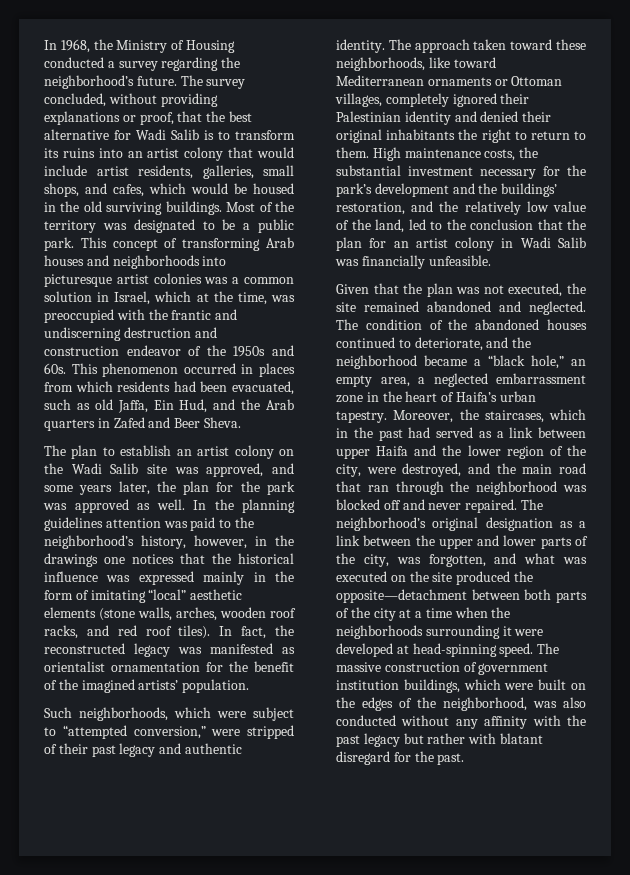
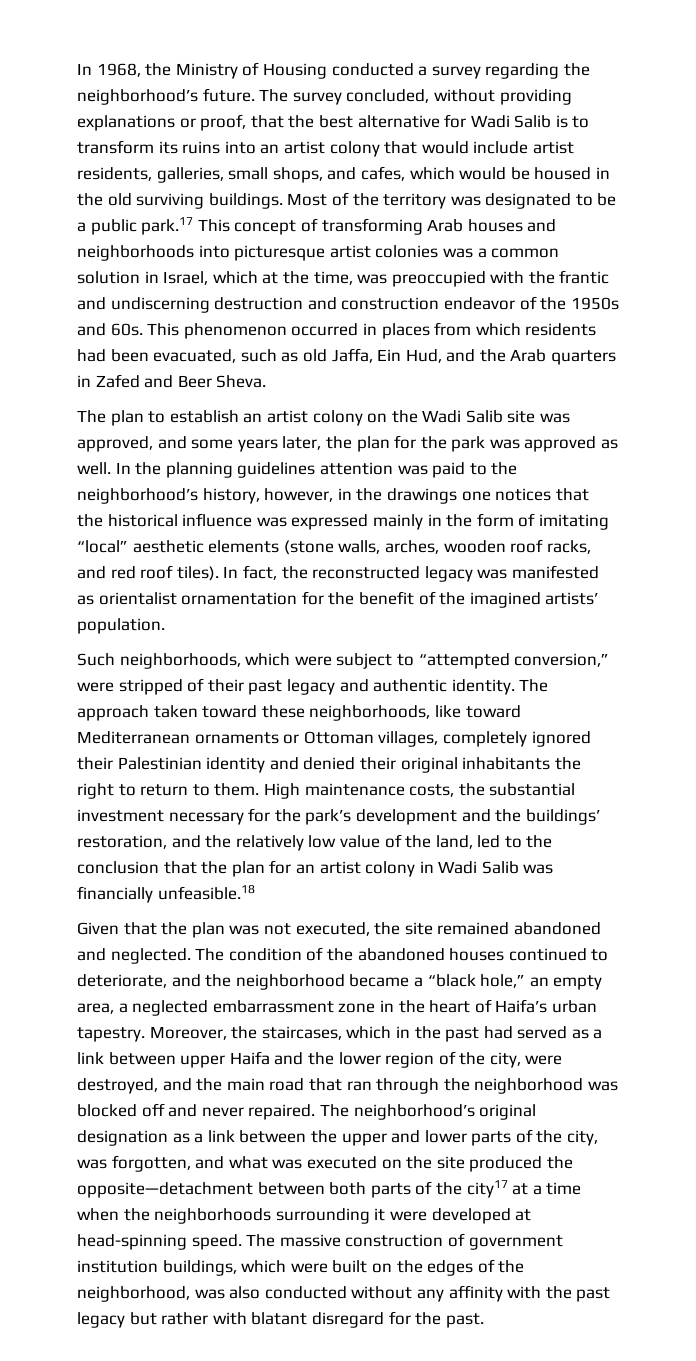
[44,237,74,251] park. -> [141,217,194,235] park.17
[428,255,491,266] unfeasible. -> [157,885,255,900] unfeasible.18
[373,608,396,621] city -> [466,1180,508,1198] city17

